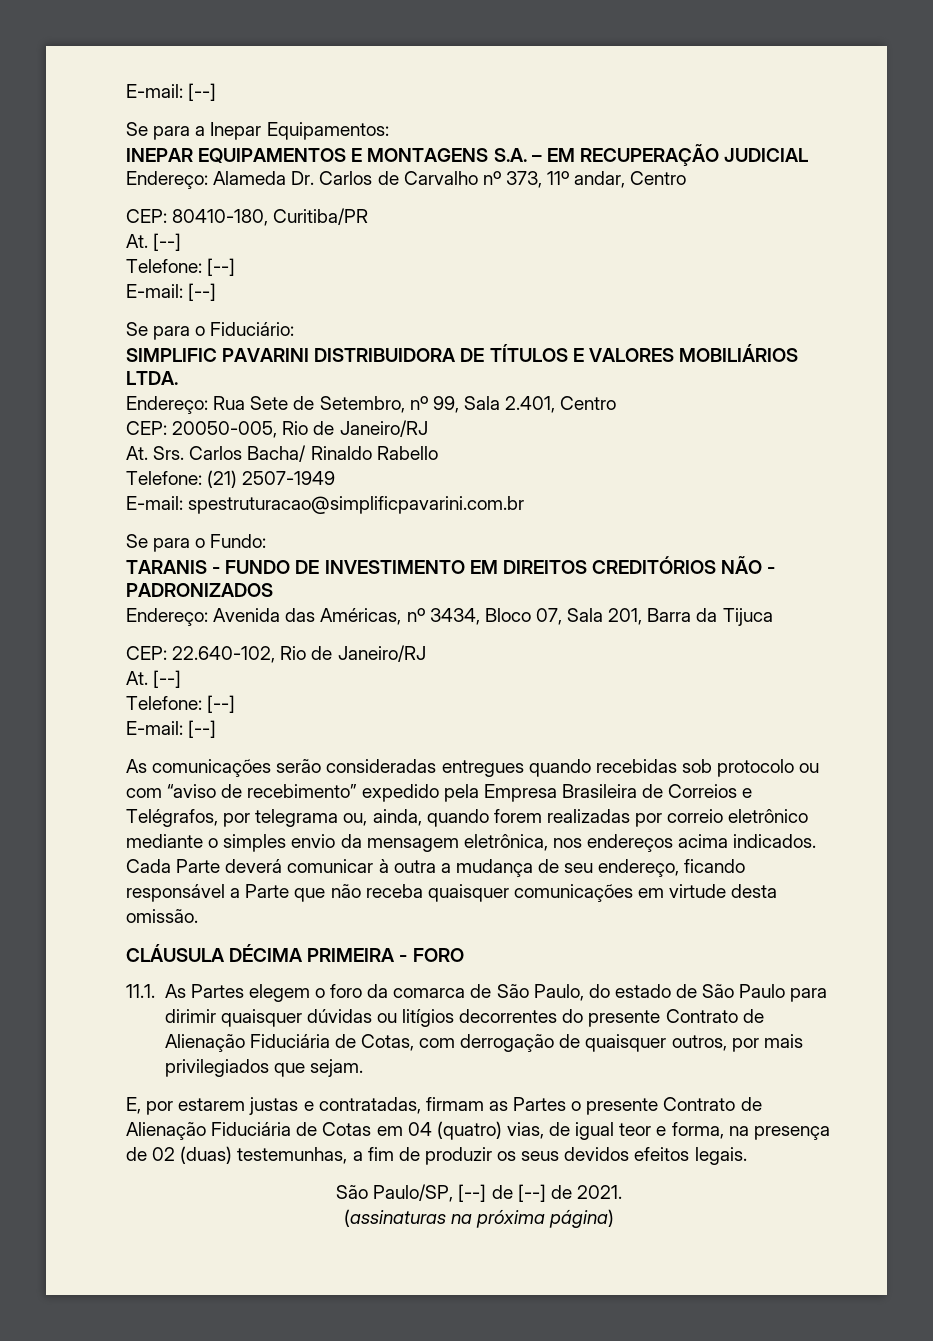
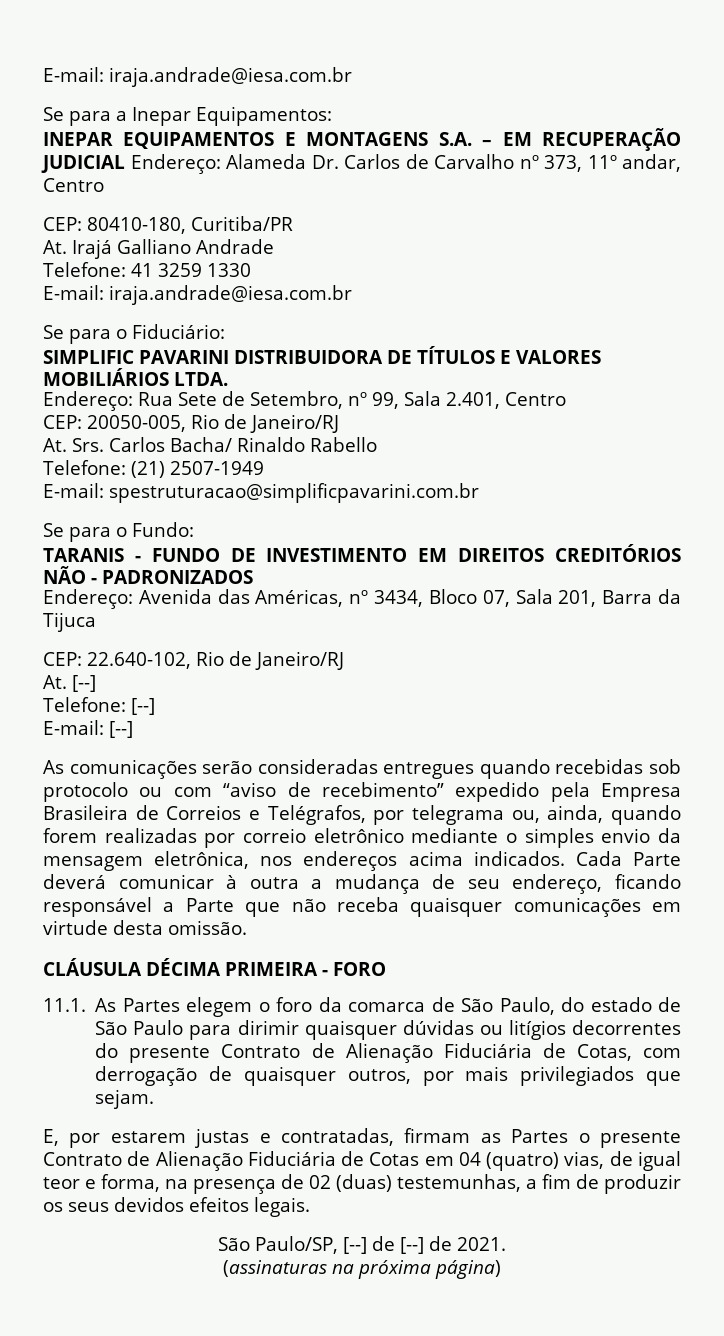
[126,83,217,101] E-mail: [--] -> [43,67,352,87] E-mail: iraja.andrade@iesa.com.br
[153,233,182,251] [126,258,236,276] [126,283,217,301] [--] // Telefone: [--] // E-mail: [--] -> [72,239,274,259] [43,262,251,277] [43,285,352,305] Irajá Galliano Andrade // Telefone: 41 3259 1330 // E-mail: iraja.andrade@iesa.com.br

